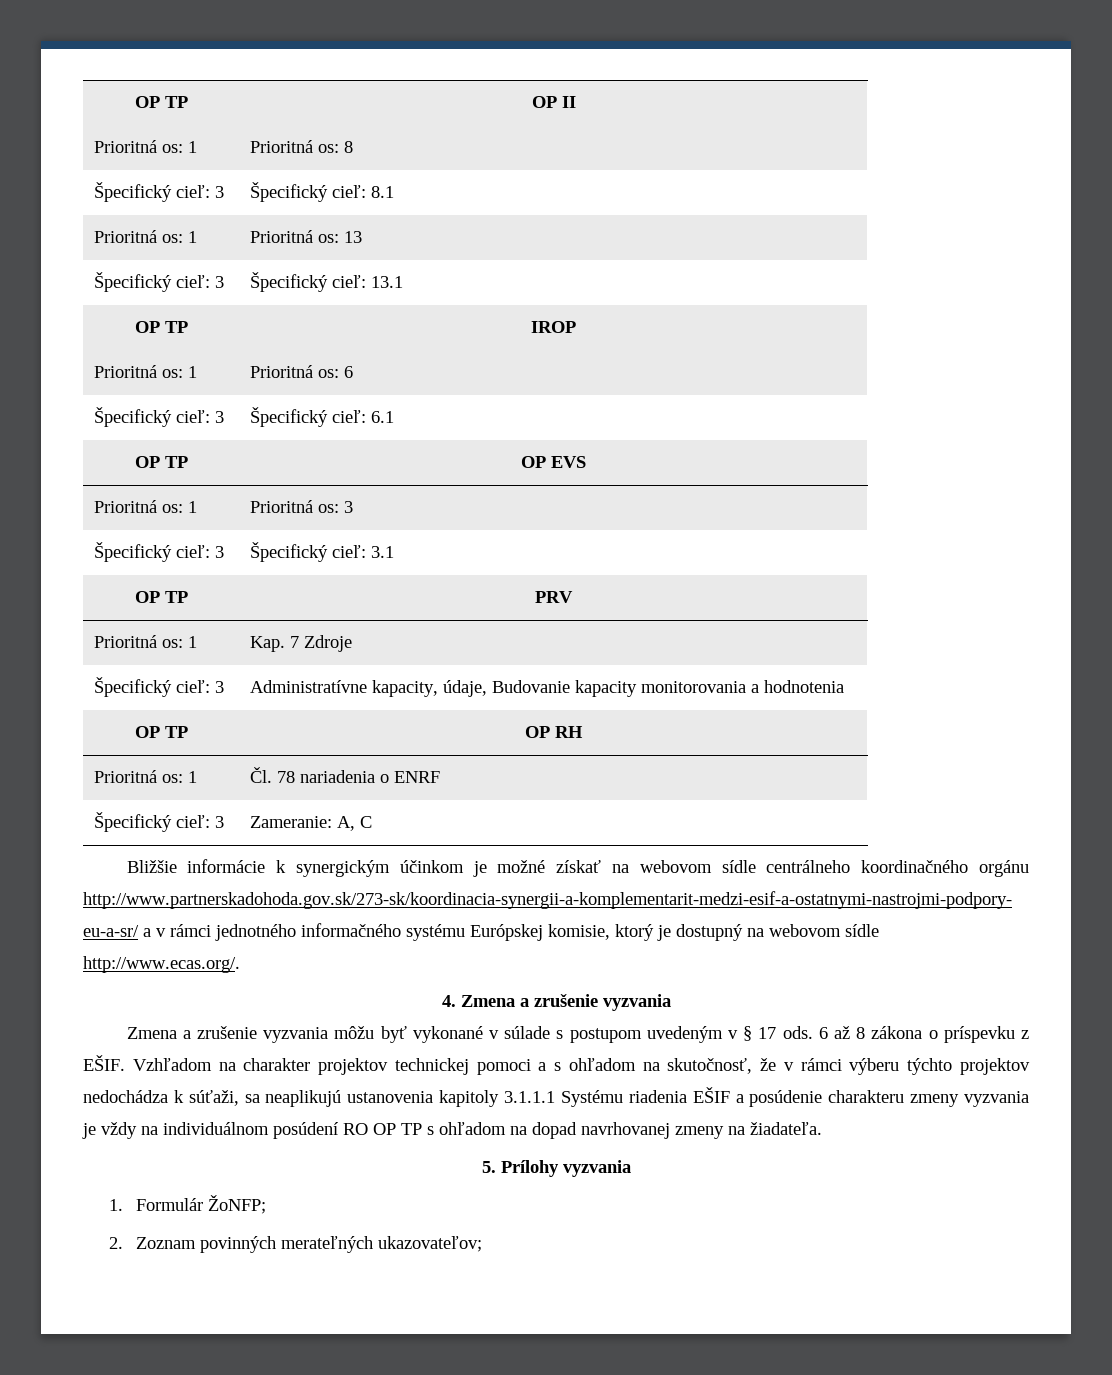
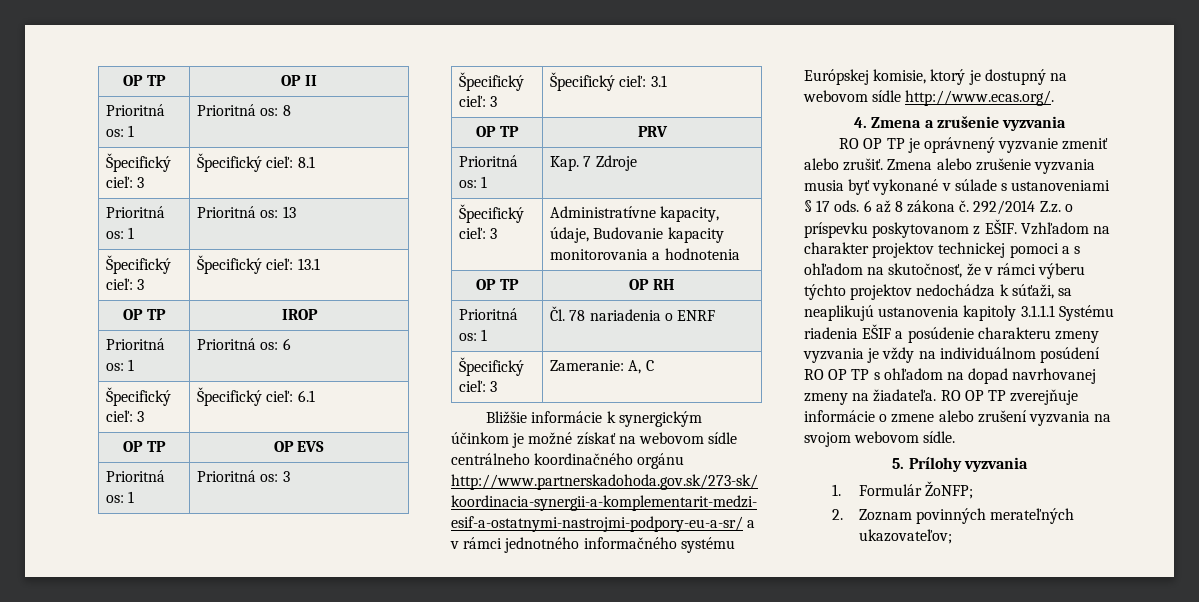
[126,1026,375,1043] Zmena a zrušenie vyzvania môžu -> [839,137,1109,153] [804,158,1095,174] [804,180,844,191] RO OP TP je oprávnený vyzvanie zmeniť alebo zrušiť. Zmena alebo zrušenie vyzvania musia
[569,1026,738,1043] postupom uvedeným v -> [1011,180,1111,191] ustanoveniami
(923, 1032) none -> [959,200,1061,215] č. 292/2014 Z.z.
(1015, 1034) none -> [872,222,970,238] poskytovanom
(822, 1128) none -> [940,389,1079,405] [804,410,1112,426] [804,431,956,447] RO OP TP zverejňuje informácie o zmene alebo zrušení vyzvania na svojom webovom sídle.

